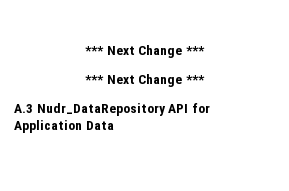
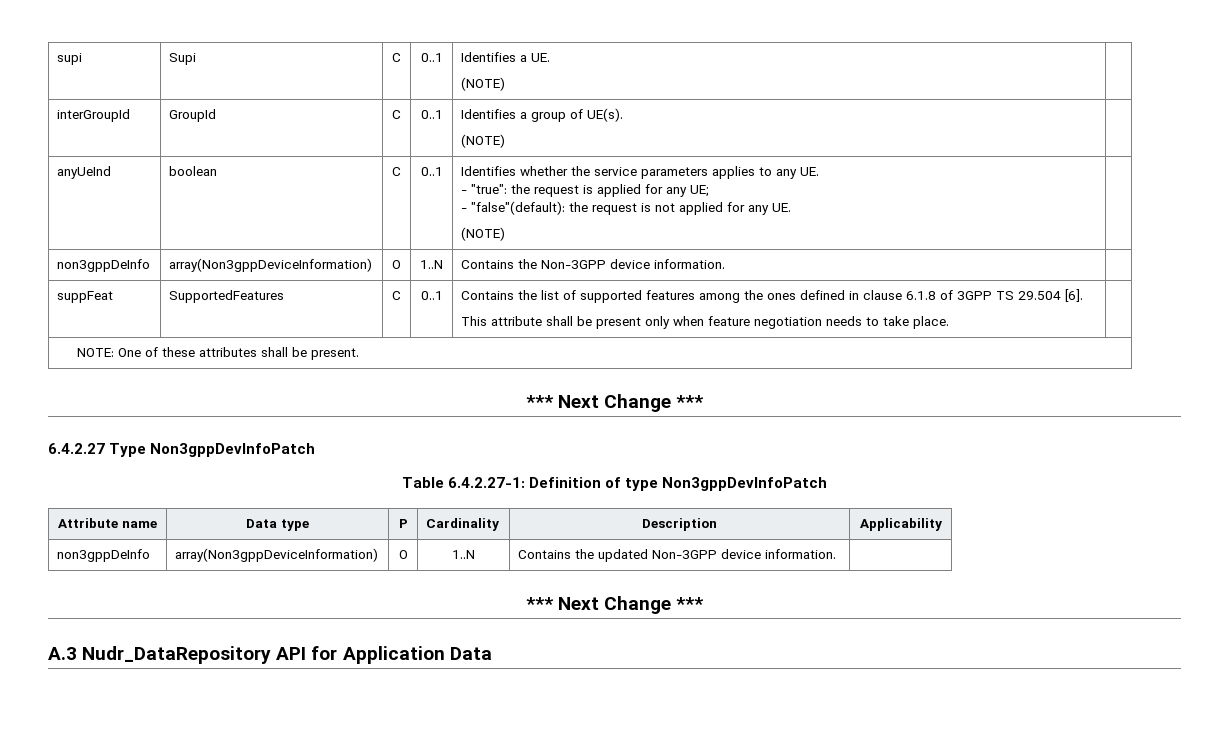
[85,45,205,58] *** Next Change *** -> [57,53,83,65] [169,53,197,65] [392,53,401,62] [420,53,443,62] [461,52,551,62] [461,77,506,91] [57,109,131,122] [169,109,217,122] [392,110,401,119] [420,110,443,119] [461,108,624,122] [461,134,506,148] [57,166,112,179] [169,166,218,176] [392,167,401,176] [420,167,443,176] [461,166,820,179] [461,184,710,197] [461,201,792,215] [461,227,506,241] [57,259,151,272] [169,258,373,272] [392,260,401,269] [420,260,443,269] [461,259,726,269] [57,291,114,303] [169,290,285,303] [392,291,401,300] [420,291,443,300] [461,289,1084,303] [461,316,950,329] [77,347,360,360] [525,394,705,412] [48,443,316,457] [401,477,828,491] [58,518,157,528] [246,519,309,531] [398,519,408,528] [426,518,500,531] [642,518,717,531] [859,518,942,531] [57,549,151,562] [175,548,379,562] [398,550,408,559] [452,550,475,559] [518,549,837,562] supi | Supi | C | 0..1 | Identifies a UE. // (NOTE) | // interGroupId | GroupId | C | 0..1 | Identifies a group of UE(s). // (NOTE) | // anyUeInd | boolean | C | 0..1 | Identifies whether the service parameters applies to any UE. // - "true": the request is applied for any UE; // - "false"(default): the request is not applied for any UE. // (NOTE) | // non3gppDeInfo | array(Non3gppDeviceInformation) | O | 1..N | Contains the Non-3GPP device information. | // suppFeat | SupportedFeatures | C | 0..1 | Contains the list of supported features among the ones defined in clause 6.1.8 of 3GPP TS 29.504 [6]. // This attribute shall be present only when feature negotiation needs to take place. | // NOTE: One of these attributes shall be present. // *** Next Change *** // 6.4.2.27 Type Non3gppDevInfoPatch // Table 6.4.2.27-1: Definition of type Non3gppDevInfoPatch // Attribute name | Data type | P | Cardinality | Description | Applicability // non3gppDeInfo | array(Non3gppDeviceInformation) | O | 1..N | Contains the updated Non-3GPP device information. |

